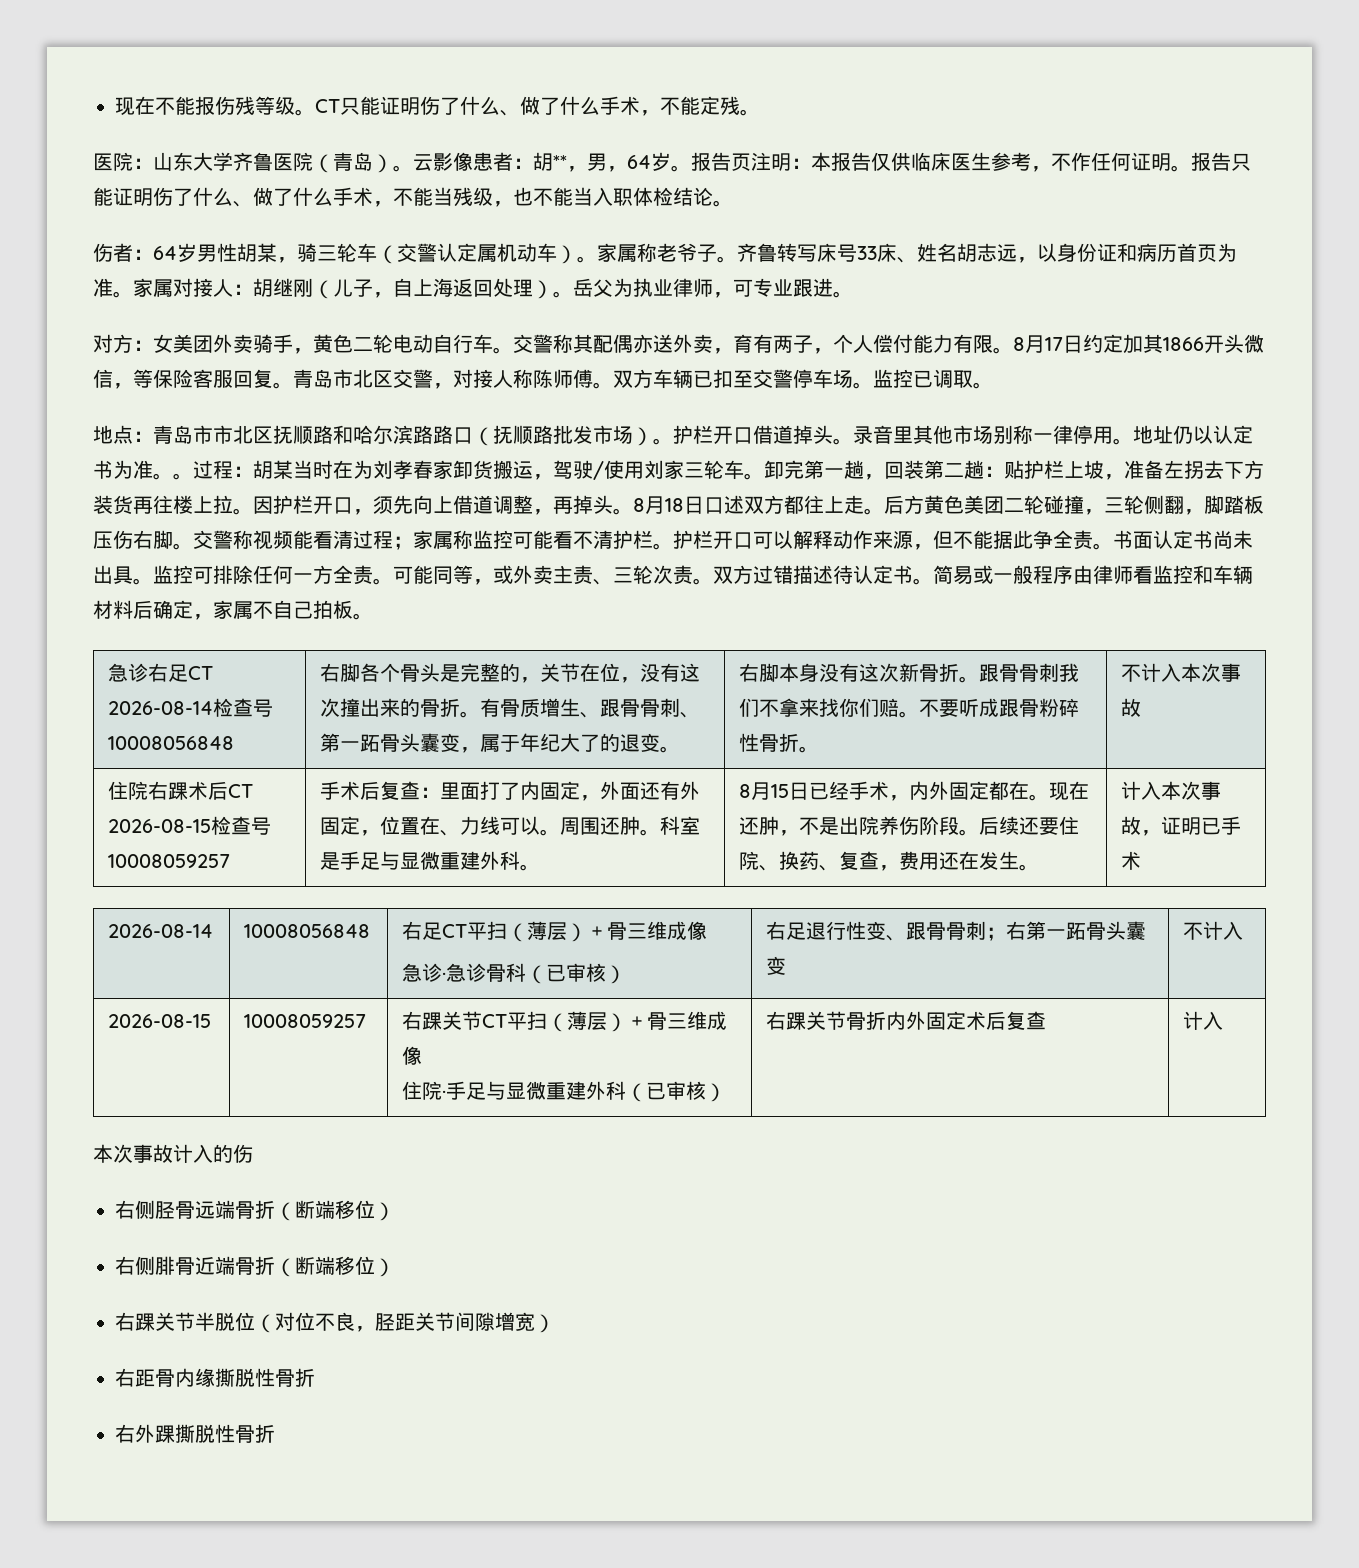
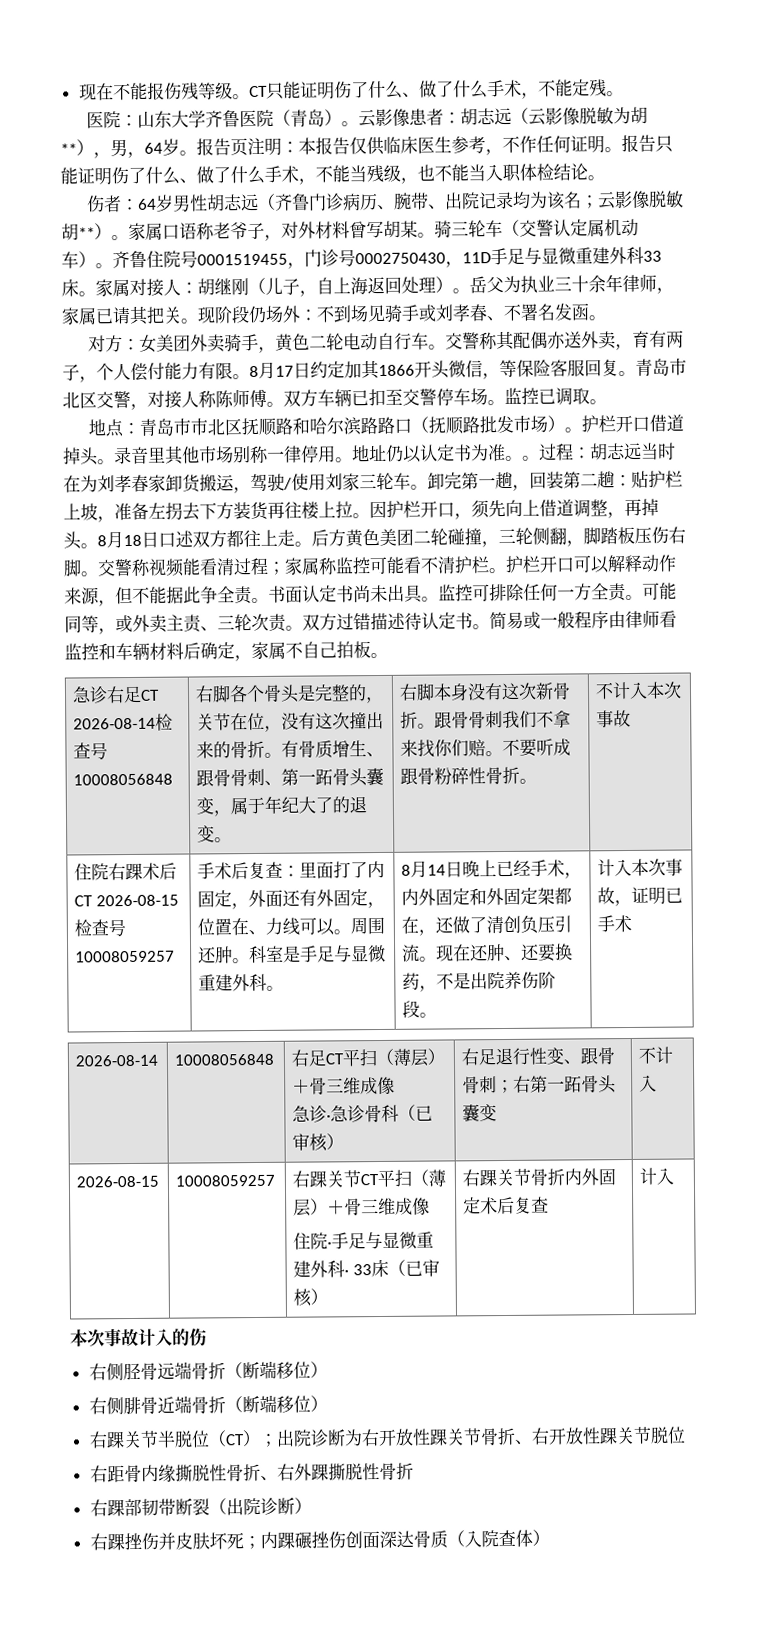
[553,155,567,169] ** -> [477,106,649,126] [60,139,94,156] 志远（云影像脱敏为胡**）
[257,243,297,263] 某， -> [223,190,685,212] [61,220,435,241] 志远（齐鲁门诊病历、腕带、出院记录均为该名；云影像脱敏胡**）。家属口语称老爷子，对外材料曾写胡某。
[597,243,1237,263] [93,278,113,297] 家属称老爷子。齐鲁转写床号33床、姓名胡志远，以身份证和病历首页为准 -> [112,246,662,269] [61,279,79,297] 齐鲁住院号0001519455，门诊号0002750430，11D手足与显微重建外科33床
[673,278,833,298] 律师，可专业跟进 -> [554,273,674,294] [61,303,590,326] 三十余年律师，家属已请其把关。现阶段仍场外：不到场见骑手或刘孝春、不署名发函
[273,460,293,479] 某 -> [607,442,642,461] 志远
[771,782,810,800] 15日 -> [427,860,498,878] 14日晚上
[989,781,1090,801] [739,816,780,835] 都在。现在还肿 -> [469,887,573,906] [401,915,573,936] [402,943,574,962] [402,972,421,990] 和外固定架都在，还做了清创负压引流。现在还肿、还要换药
[979,816,1080,835] [739,851,1040,871] 后续还要住院、换药、复查，费用还在发生。 -> (438, 1015) none
(627, 1090) none -> [344,1259,390,1278] · 33床
[275,1312,555,1333] 对位不良，胫距关节间隙增宽） -> [224,1426,686,1447] CT）；出院诊断为右开放性踝关节骨折、右开放性踝关节脱位
(315, 1377) // -> [259,1475,278,1481] 、
(275, 1433) none -> [89,1497,312,1517] [89,1529,550,1551] // 右踝部韧带断裂（出院诊断） // 右踝挫伤并皮肤坏死；内踝碾挫伤创面深达骨质（入院查体）

